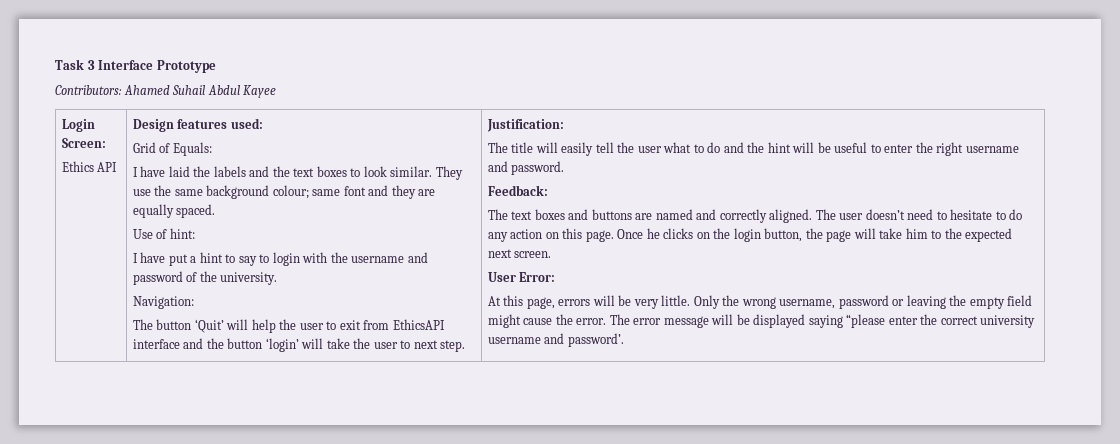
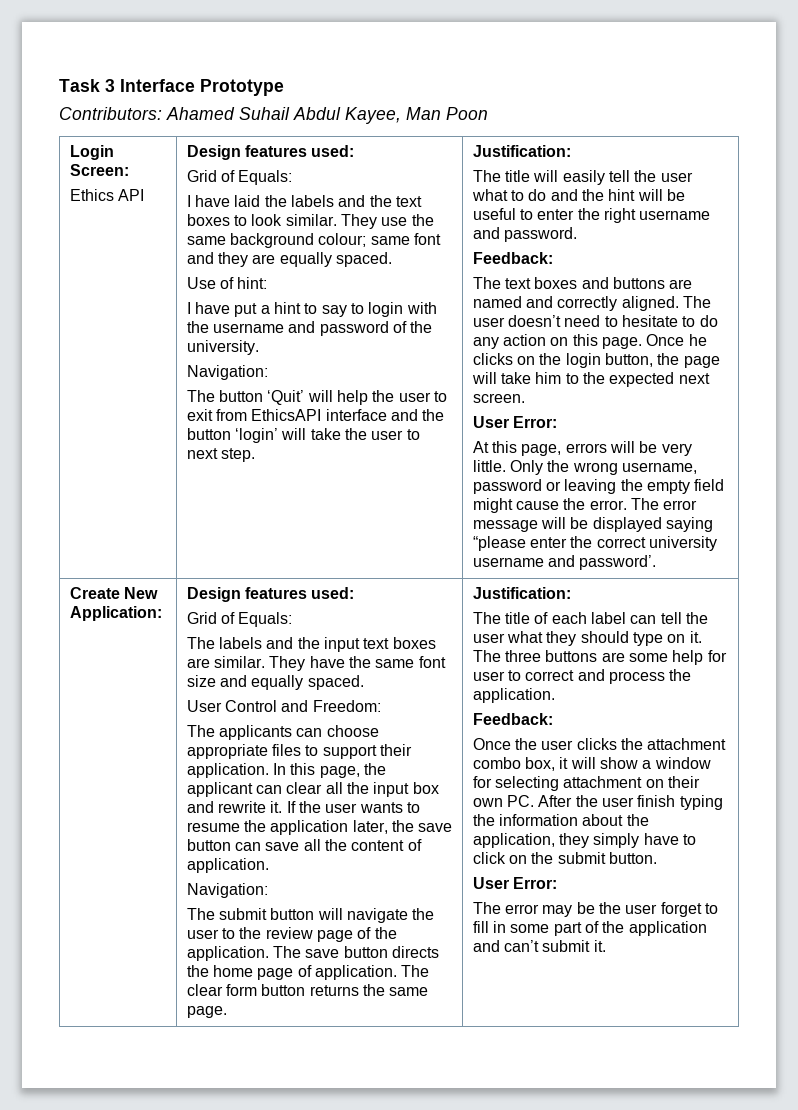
[243,85,277,98] Kayee -> [345,107,488,124] Kayee, Man Poon
(624, 340) none -> [69,587,158,599] [69,606,162,621] [186,587,355,602] [186,612,293,627] [186,637,436,652] [186,656,446,671] [186,675,364,690] [186,700,381,712] [186,725,379,740] [186,744,412,759] [186,763,386,778] [186,782,439,797] [186,801,420,813] [186,820,453,835] [186,839,422,851] [186,858,269,873] [186,883,268,898] [186,908,435,923] [186,927,397,942] [186,946,439,961] [186,965,430,980] [186,984,429,996] [186,1006,227,1018] [472,587,571,599] [472,612,708,624] [472,631,702,646] [472,650,727,665] [472,669,692,684] [472,688,555,703] [472,713,553,725] [472,738,727,750] [472,757,711,771] [472,776,700,791] [472,795,723,810] [472,814,649,826] [472,833,696,848] [472,852,657,864] [472,877,557,889] [472,902,718,917] [472,921,707,936] [472,940,606,952] // Create New Application: | Design features used: // Grid of Equals: // The labels and the input text boxes are similar. They have the same font size and equally spaced. // User Control and Freedom: // The applicants can choose appropriate files to support their application. In this page, the applicant can clear all the input box and rewrite it. If the user wants to resume the application later, the save button can save all the content of application. // Navigation: // The submit button will navigate the user to the review page of the application. The save button directs the home page of application. The clear form button returns the same page. | Justification: // The title of each label can tell the user what they should type on it. The three buttons are some help for user to correct and process the application. // Feedback: // Once the user clicks the attachment combo box, it will show a window for selecting attachment on their own PC. After the user finish typing the information about the application, they simply have to click on the submit button. // User Error: // The error may be the user forget to fill in some part of the application and can’t submit it.

